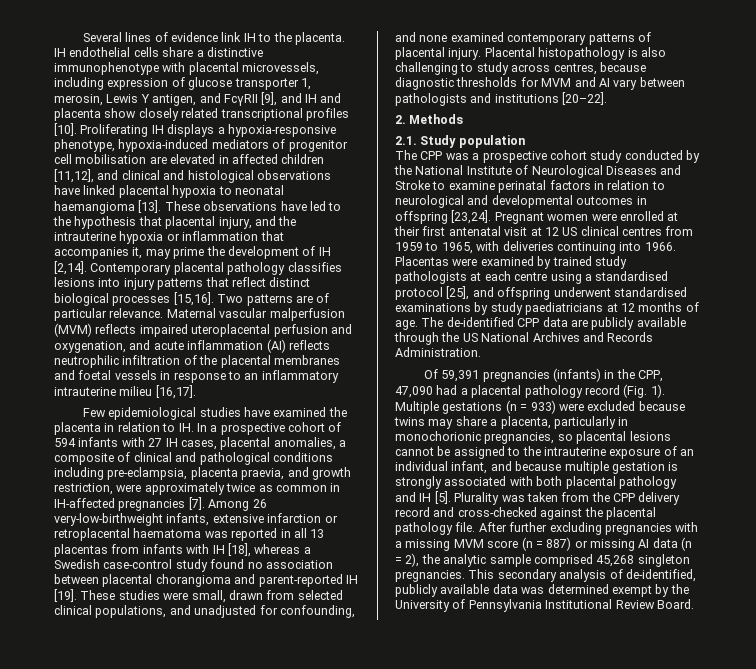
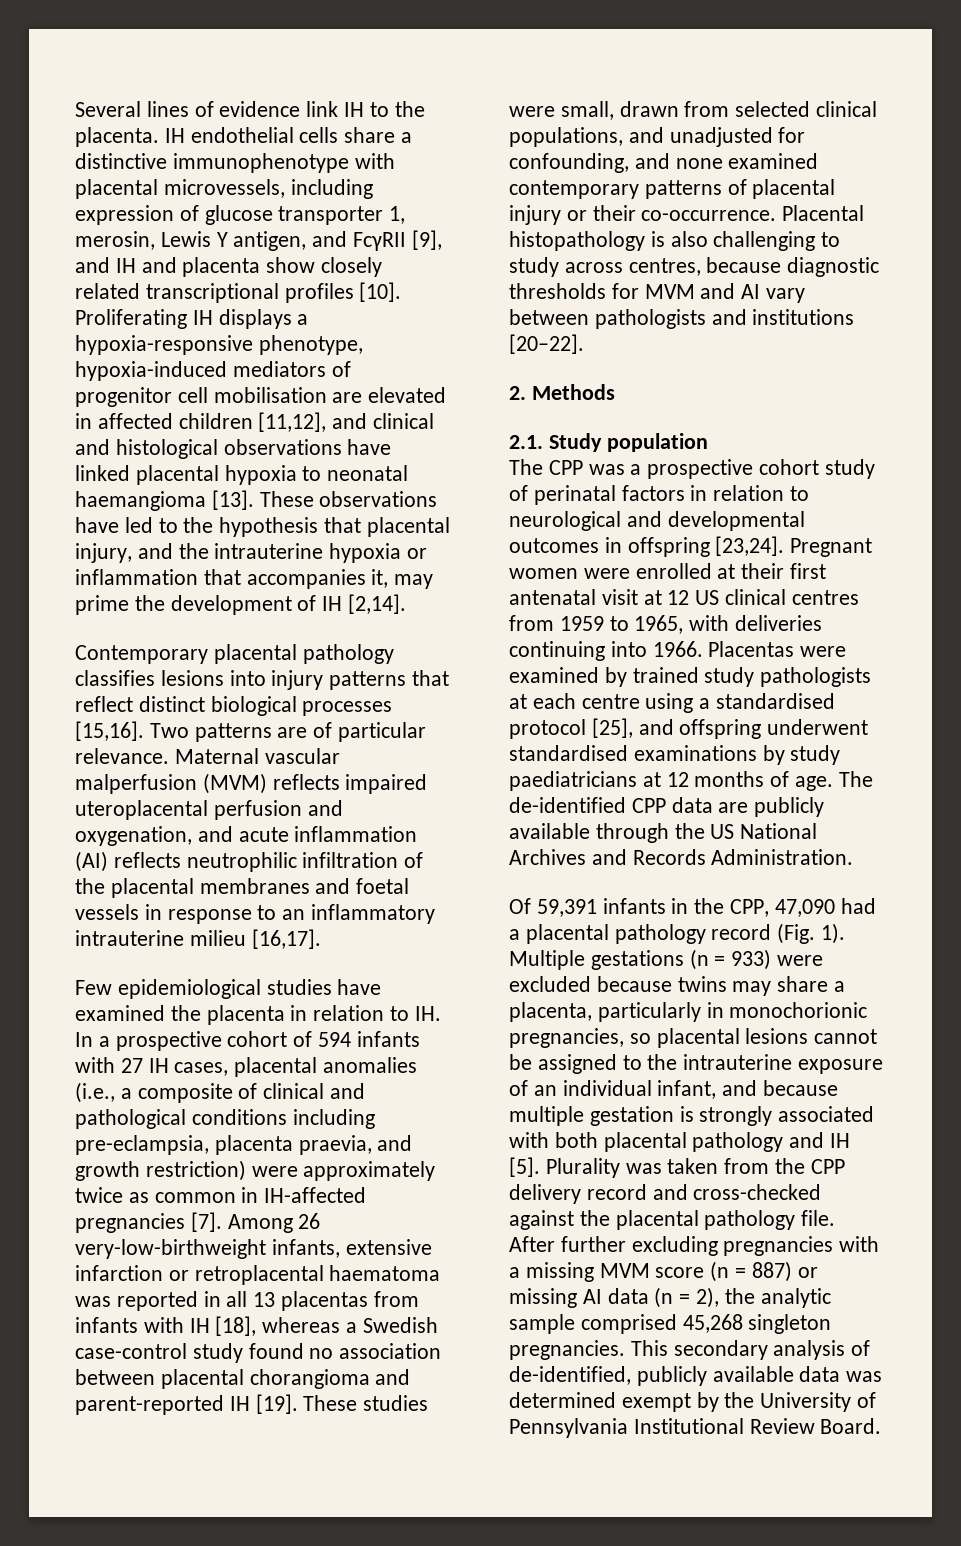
(87, 268) none -> (407, 604) //
[273,437,336,450] anomalies, -> [323,1057,418,1073] [75,1082,115,1103] anomalies (i.e.,
[54,483,113,495] restriction, -> [145,1160,246,1181] restriction)
[448,48,482,60] injury. -> [509,205,777,225] injury or their co-occurrence.
[624,150,700,163] [394,165,682,178] [395,180,495,190] conducted by the National Institute of Neurological Diseases and Stroke to examine -> [509,485,528,501] of
[482,368,602,382] pregnancies (infants) -> [602,898,666,914] infants

